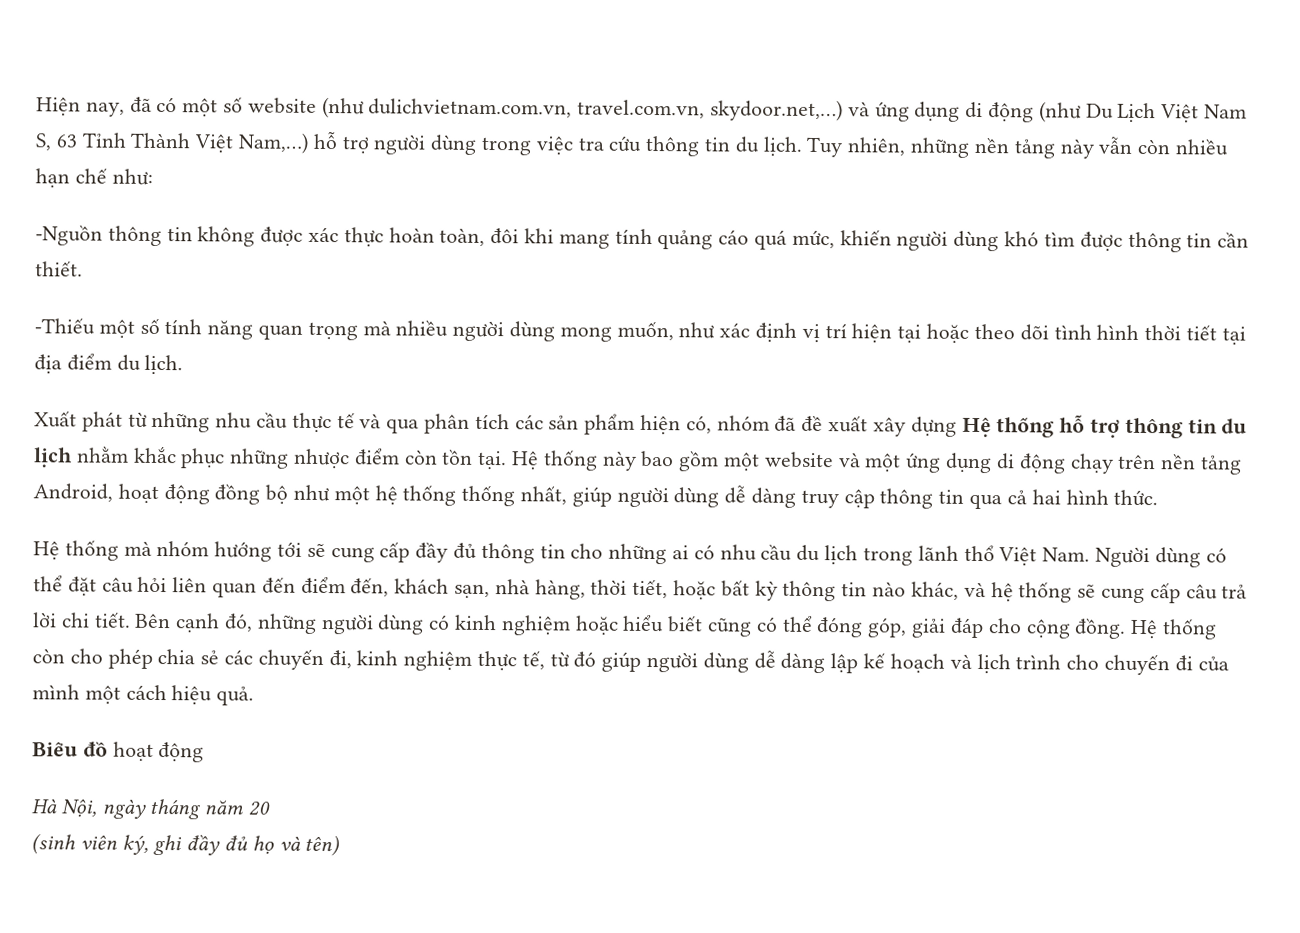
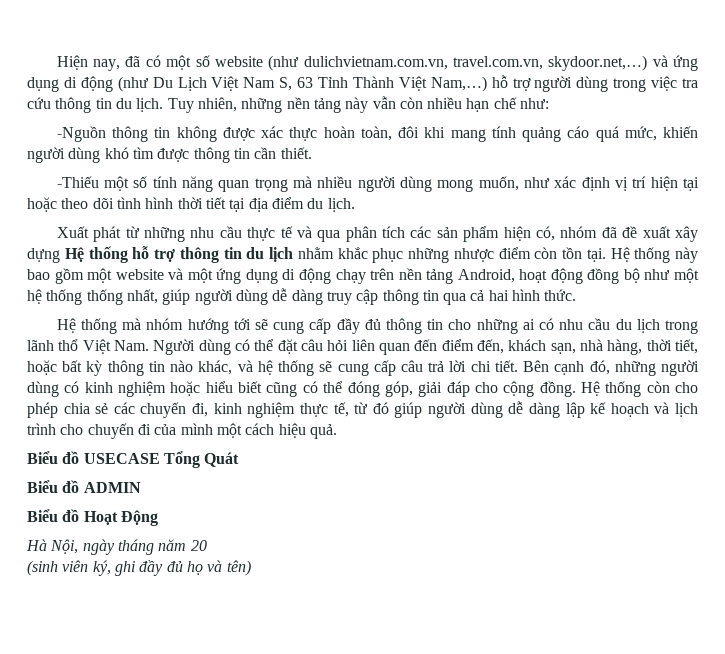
[112,741,205,763] hoạt động -> [83,451,240,468] [27,480,141,493] [27,509,158,526] USECASE Tổng Quát // Biểu đồ ADMIN // Biểu đồ Hoạt Động

